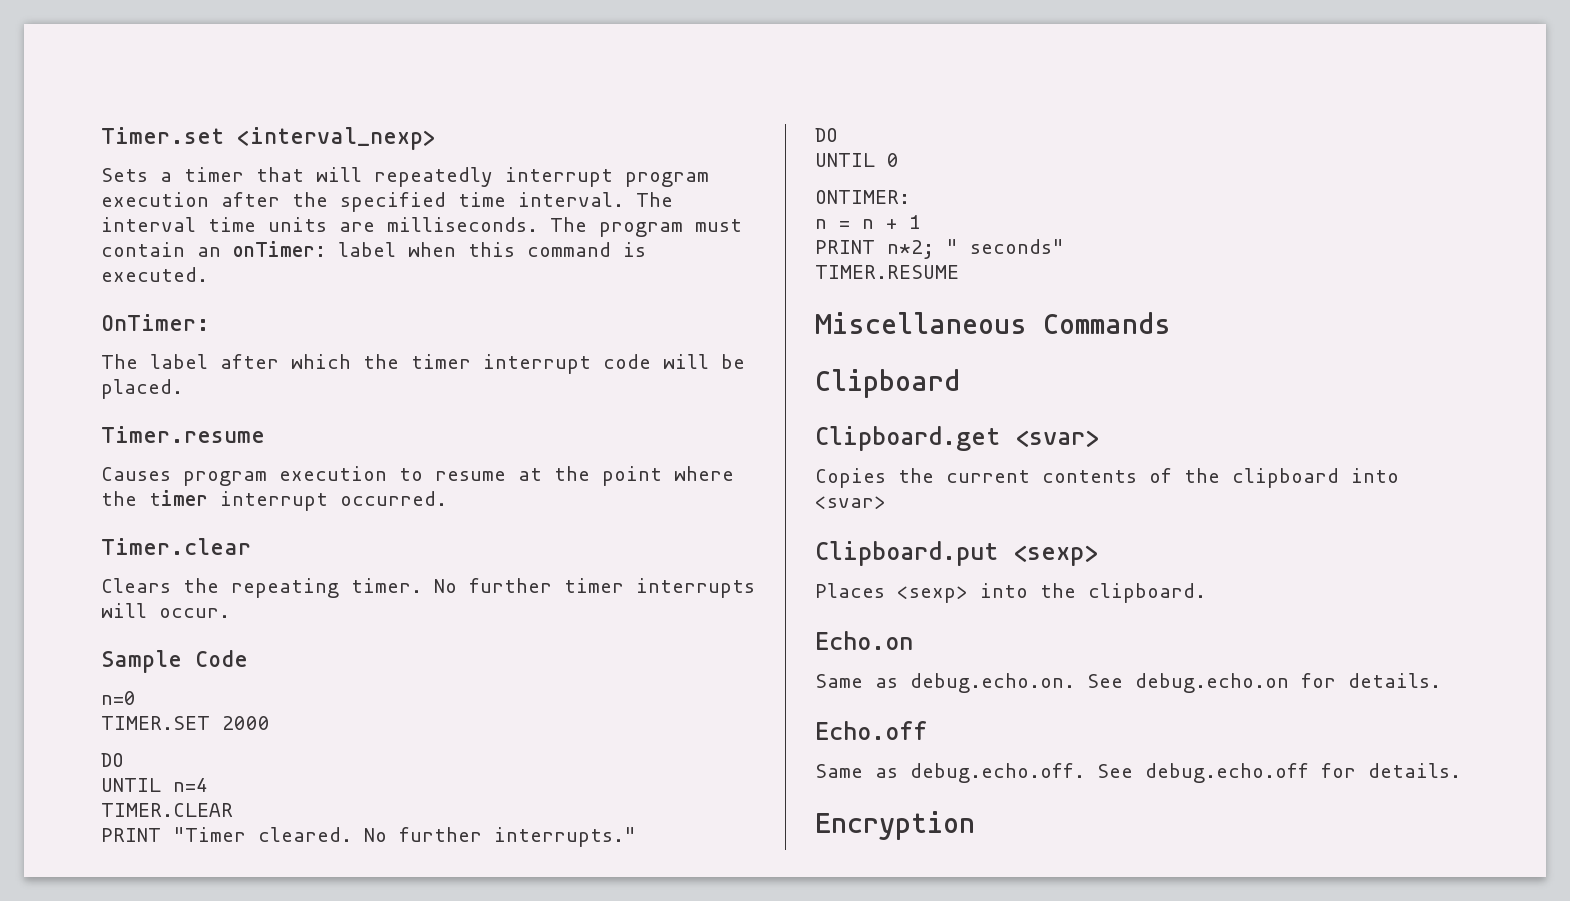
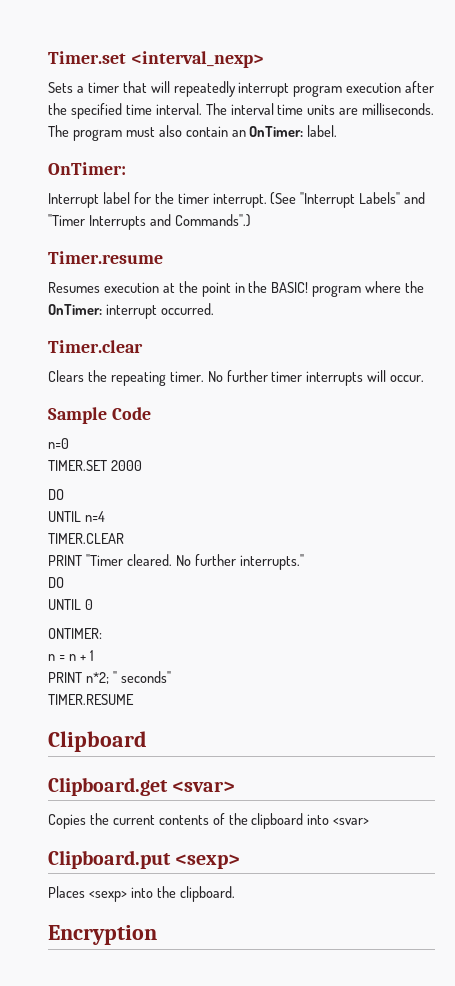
(742, 225) none -> [158,125,182,137] also
[233,241,646,257] [101,267,208,282] [101,314,210,331] [101,354,745,374] [101,379,183,399] [101,426,265,443] [101,466,662,486] onTimer: label when this command is executed. // OnTimer: // The label after which the timer interrupt code will be placed. // Timer.resume // Causes program execution to resume at the point -> [249,125,338,137] [48,162,126,175] [48,192,426,208] [48,214,251,230] [48,251,163,264] [48,281,362,297] OnTimer: label. // OnTimer: // Interrupt label for the timer interrupt. (See "Interrupt Labels" and "Timer Interrupts and Commands".) // Timer.resume // Resumes execution at the point in the BASIC! program
[149,490,208,506] timer -> [48,304,102,315] OnTimer:
[815,312,1171,334] // Miscellaneous Commands -> (134, 699) none
[815,631,913,650] [815,673,1441,693] [815,721,927,740] [815,763,1461,783] // Echo.on // Same as debug.echo.on. See debug.echo.on for details. // Echo.off // Same as debug.echo.off. See debug.echo.off for details. -> (235, 894) none

